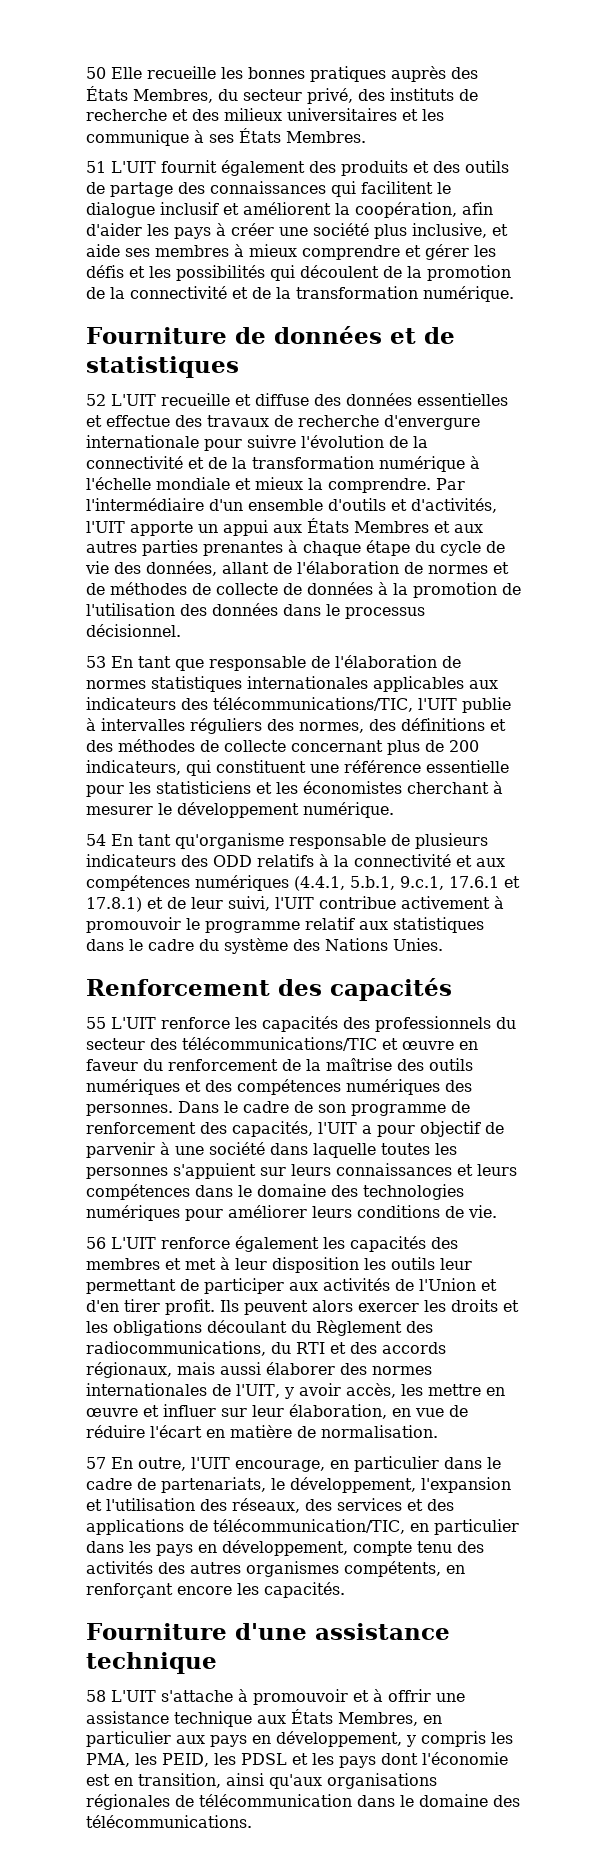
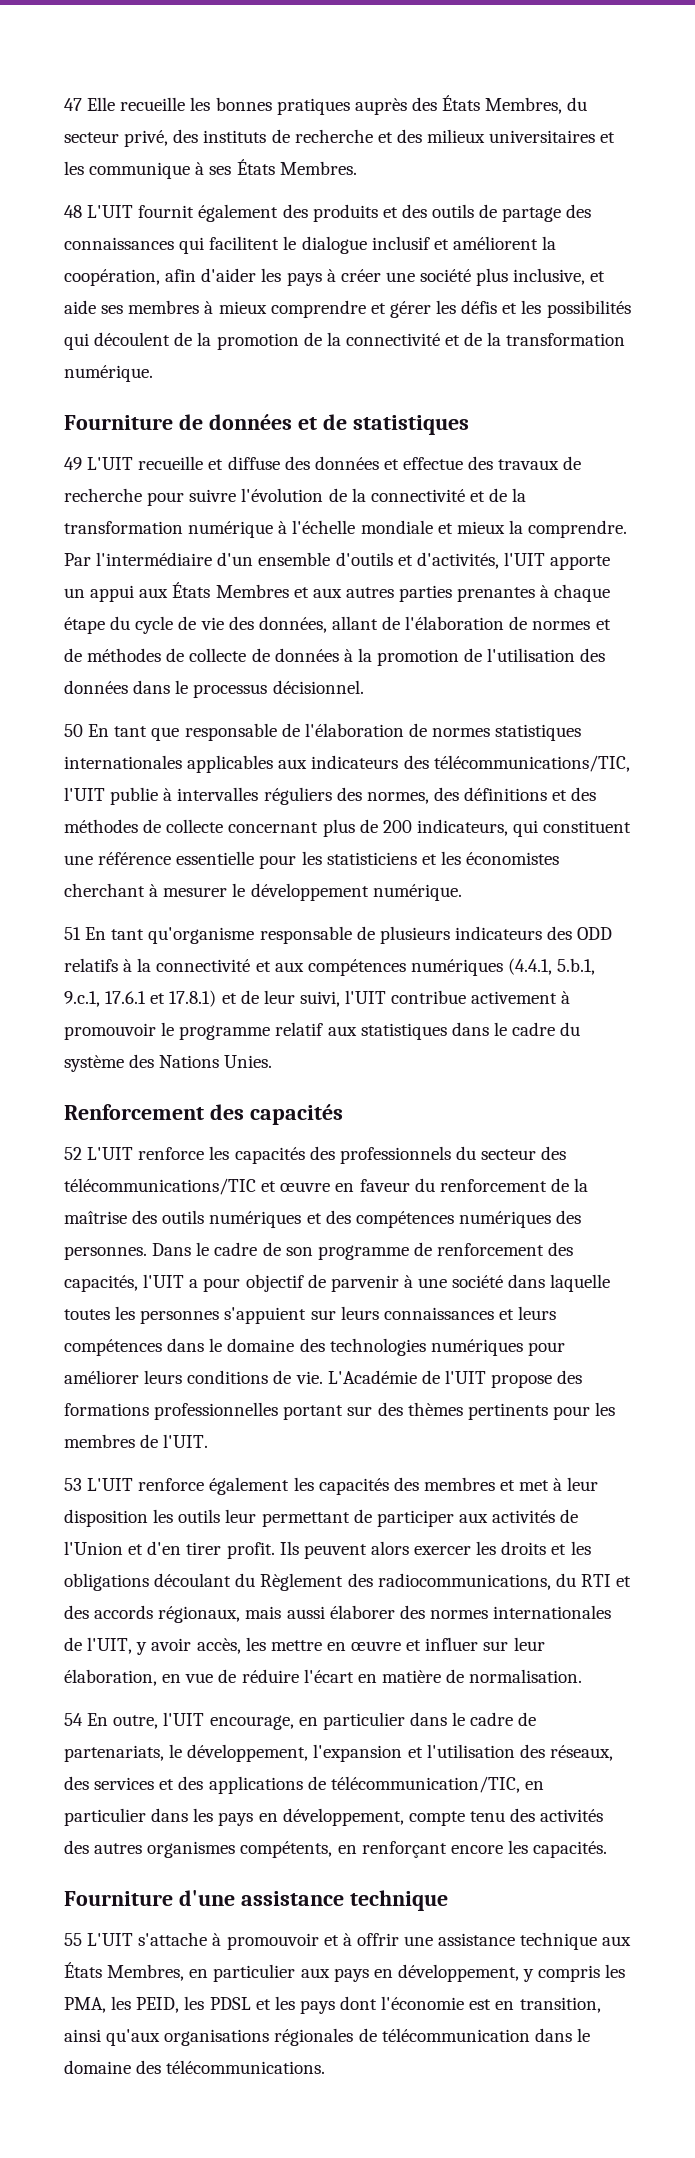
[86,67,106,79] 50 -> [64,98,82,111] 47
[86,161,106,173] 51 -> [64,205,82,218] 48
[86,394,106,406] 52 -> [64,457,82,470] 49
[417,393,508,406] essentielles -> (379, 463) none
[384,415,480,430] [86,435,199,448] d'envergure internationale -> (142, 495) none
[86,656,106,668] 53 -> [64,724,83,737] 50
[86,834,106,846] 54 -> [64,927,81,940] 51
[86,1017,106,1029] 55 -> [64,1147,82,1160] 52
[86,1237,106,1249] // 56 -> [327,1370,583,1388] [64,1402,616,1420] [64,1434,209,1448] [64,1478,82,1491] L'Académie de l'UIT propose des formations professionnelles portant sur des thèmes pertinents pour les membres de l'UIT. // 53
[86,1457,106,1469] 57 -> [64,1713,83,1726] 54
[86,1690,106,1702] 58 -> [64,1933,82,1946] 55

